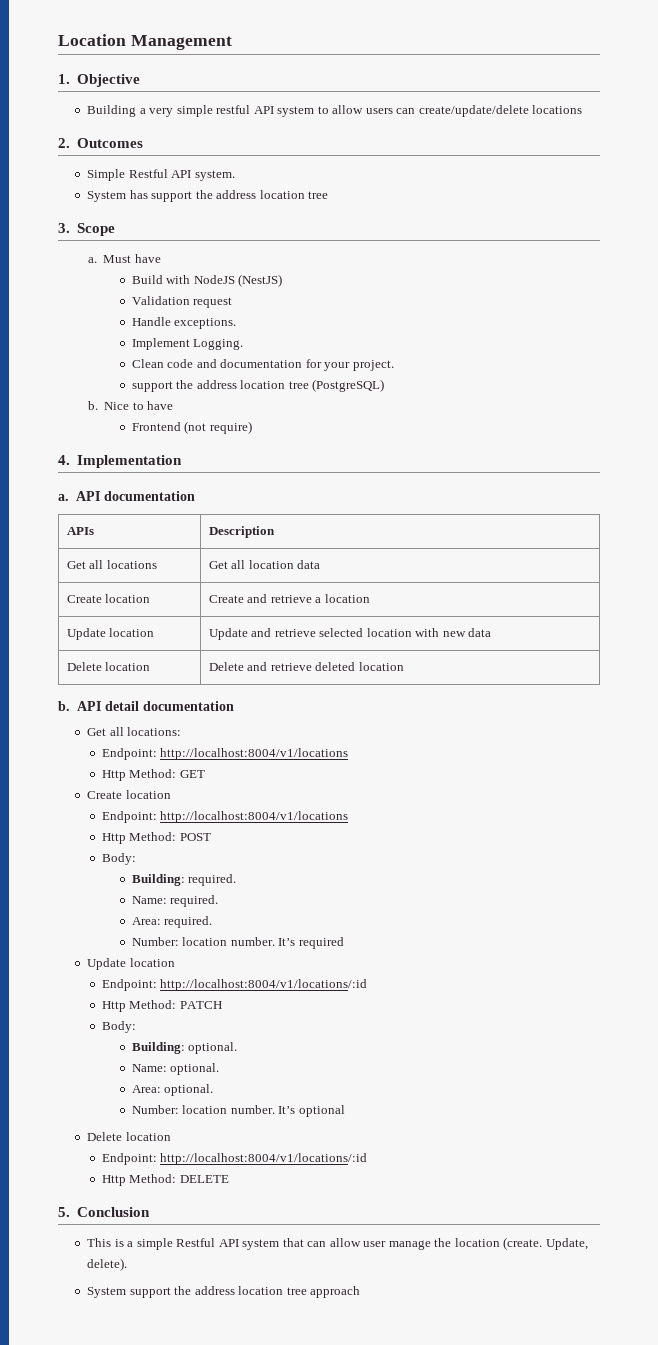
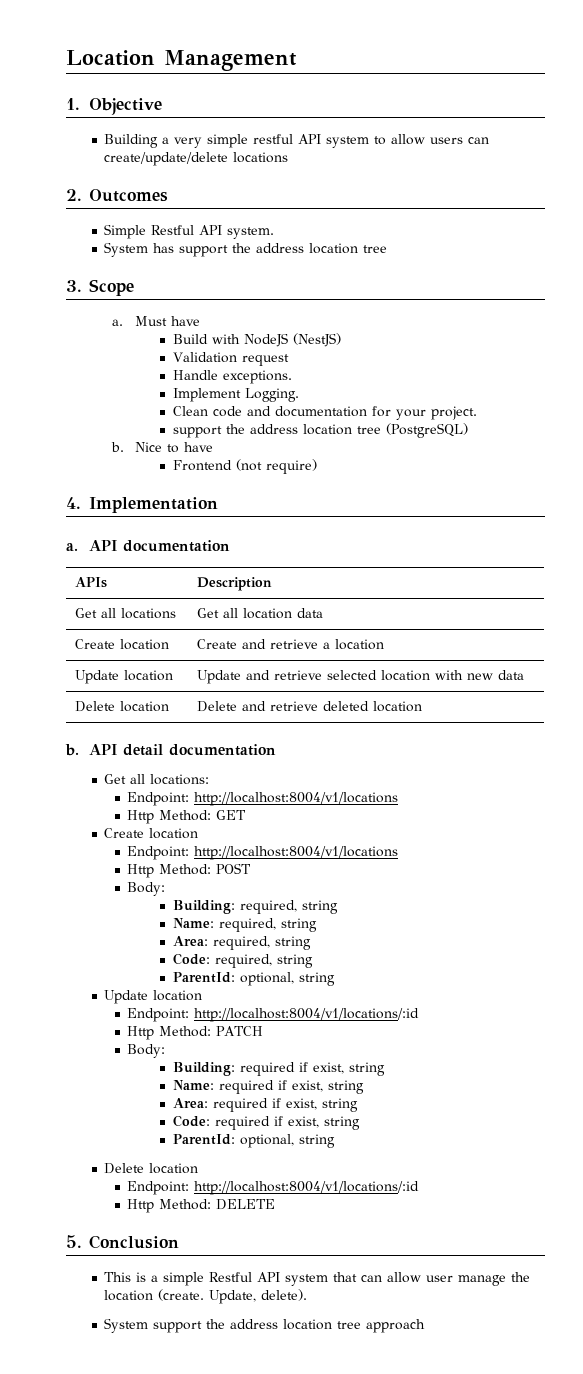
[188,874,237,886] [131,895,219,907] [131,916,213,928] [131,937,344,949] required. // Name: required. // Area: required. // Number: location number. It’s required -> [239,900,338,914] [172,918,317,932] [172,936,311,950] [172,953,313,968] [172,972,335,986] required, string // Name: required, string // Area: required, string // Code: required, string // ParentId: optional, string
[188,1042,238,1054] [131,1063,220,1075] [131,1084,214,1096] [131,1105,345,1117] optional. // Name: optional. // Area: optional. // Number: location number. It’s optional -> [239,1062,385,1076] [172,1080,364,1094] [172,1098,358,1112] [172,1115,360,1130] [172,1134,335,1148] required if exist, string // Name: required if exist, string // Area: required if exist, string // Code: required if exist, string // ParentId: optional, string

